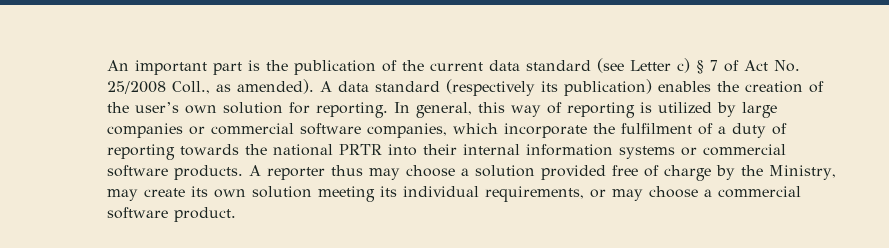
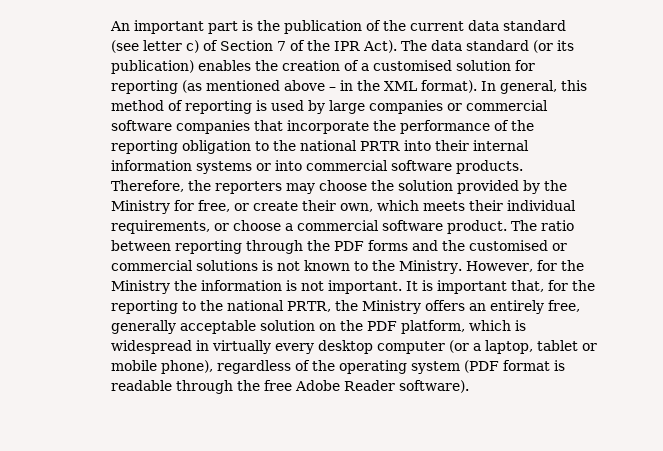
[629,58,800,74] [106,79,535,96] Letter c) § 7 of Act No. 25/2008 Coll., as amended). A data standard (respectively -> [142,40,553,53] letter c) of Section 7 of the IPR Act). The data standard (or
[106,102,388,118] the user’s own solution for reporting. -> [360,60,535,71] [110,80,477,94] a customised solution for reporting (as mentioned above – in the XML format).
[510,105,541,117] way -> [110,100,164,111] method
[657,102,712,114] utilized -> [270,100,304,111] used
[366,123,787,138] [106,144,239,160] companies, which incorporate the fulfilment of a duty of reporting towards -> [175,120,534,134] [110,140,269,154] companies that incorporate the performance of the reporting obligation to
(697, 151) none -> [274,160,302,171] into
[248,165,469,180] A reporter thus may choose a -> [110,180,394,194] Therefore, the reporters may choose the
[611,165,836,181] [106,186,397,202] free of charge by the Ministry, may create its own solution meeting its -> [522,180,567,194] [110,200,503,214] by the Ministry for free, or create their own, which meets their
[611,189,643,201] may -> (229, 227) none
(236, 214) none -> [510,220,574,231] [110,240,567,254] [110,260,584,274] [110,280,595,294] [110,300,580,314] [110,320,526,334] [110,340,597,354] [110,360,565,374] [110,380,469,394] The ratio between reporting through the PDF forms and the customised or commercial solutions is not known to the Ministry. However, for the Ministry the information is not important. It is important that, for the reporting to the national PRTR, the Ministry offers an entirely free, generally acceptable solution on the PDF platform, which is widespread in virtually every desktop computer (or a laptop, tablet or mobile phone), regardless of the operating system (PDF format is readable through the free Adobe Reader software).

